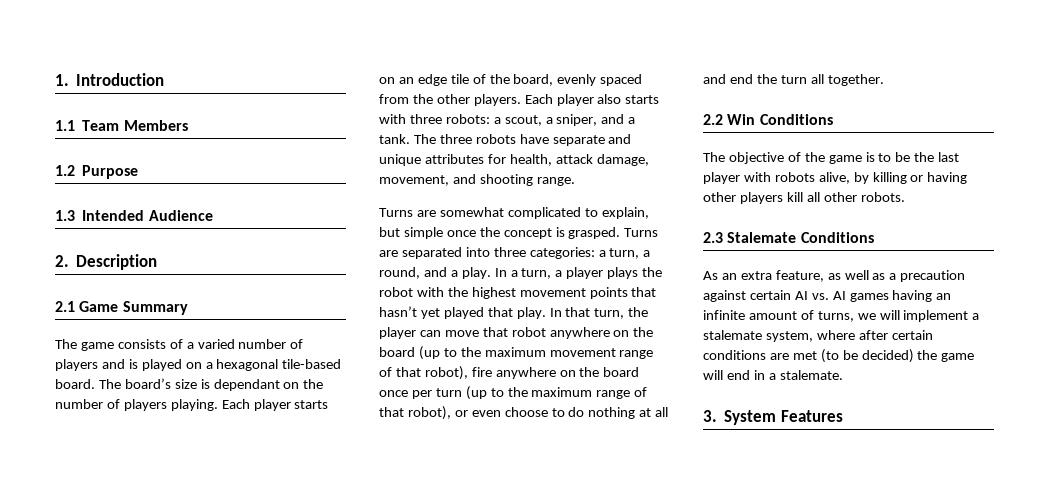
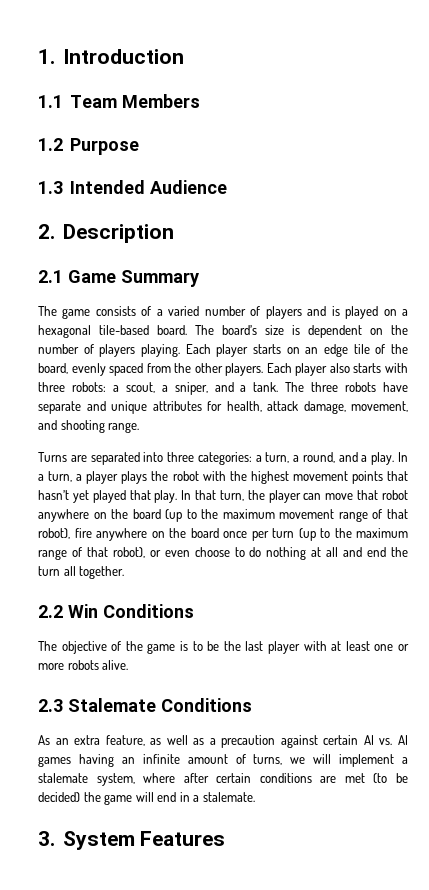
[213,379,280,391] dependant -> [308,325,362,338] dependent
[439,207,649,219] [379,227,659,239] [379,250,398,257] somewhat complicated to explain, but simple once the concept is grasped. Turns are -> (87, 458) none
[774,172,968,184] [703,192,905,204] robots alive, by killing or having other players kill all other robots. -> [331,641,410,651] [38,660,129,670] at least one or more robots alive.

